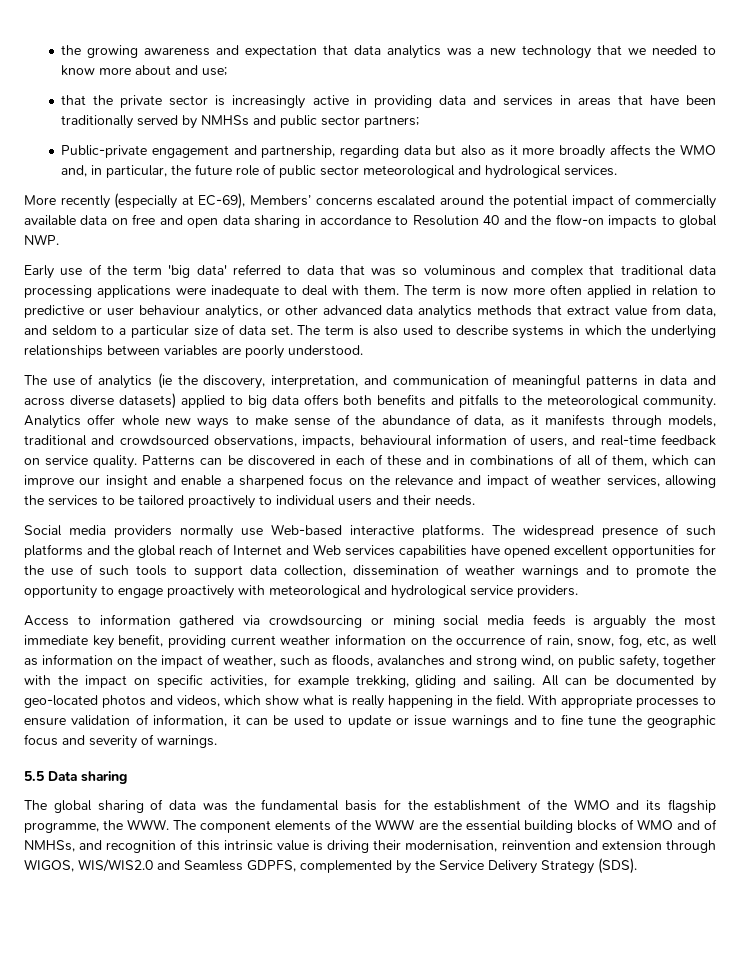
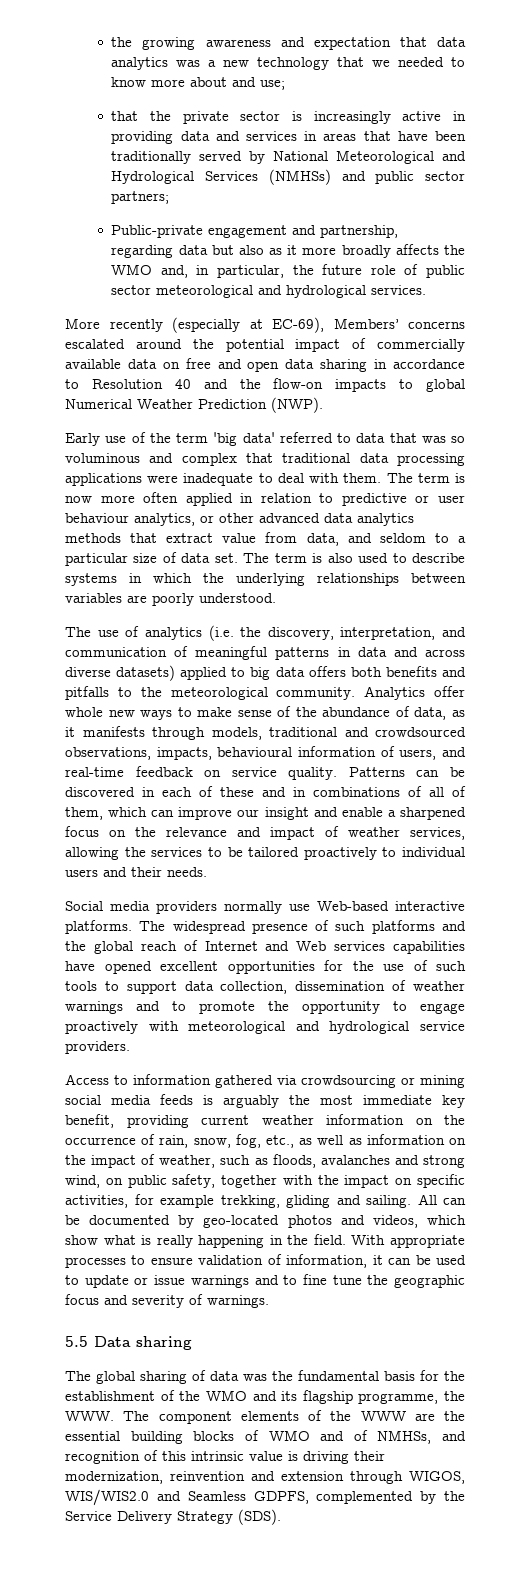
[201,115,250,126] NMHSs -> [273,150,466,164] [111,169,331,185] National Meteorological and Hydrological Services (NMHSs)
[24,234,59,245] NWP. -> [65,397,323,413] Numerical Weather Prediction (NWP).
[157,373,172,389] (ie -> [208,625,234,641] (i.e.
[646,635,669,647] etc, -> [266,1135,294,1148] etc.,
[405,840,498,852] modernisation, -> [65,1471,163,1484] modernization,

